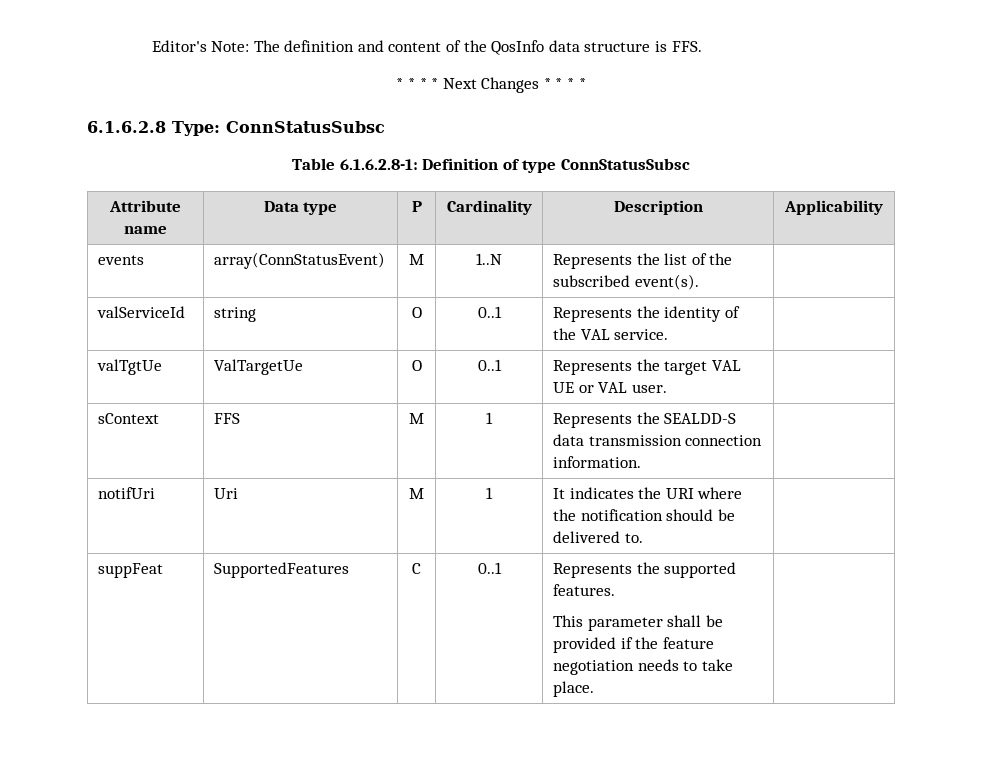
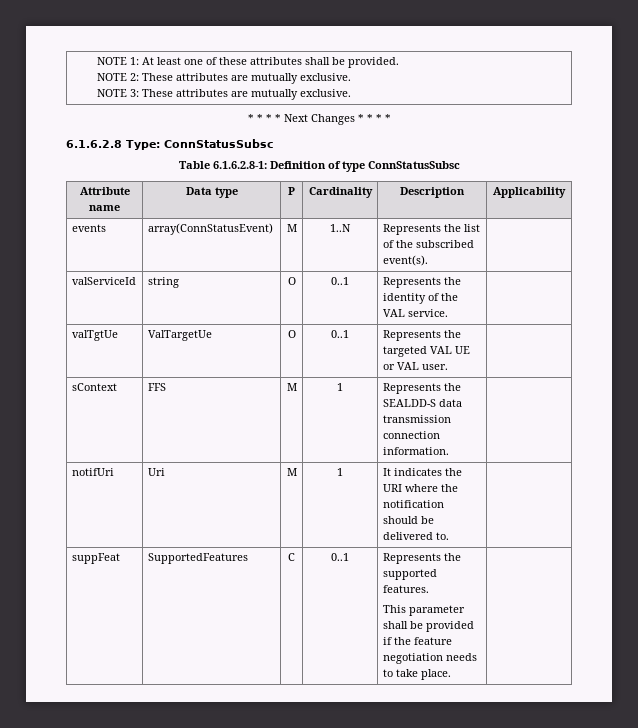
[151,40,702,55] Editor's Note: The definition and content of the QosInfo data structure is FFS. -> [96,57,399,68] [96,73,351,84] [96,89,351,100] NOTE 1: At least one of these attributes shall be provided. // NOTE 2: These attributes are mutually exclusive. // NOTE 3: These attributes are mutually exclusive.
[664,361,708,375] target -> [382,346,427,357] targeted

